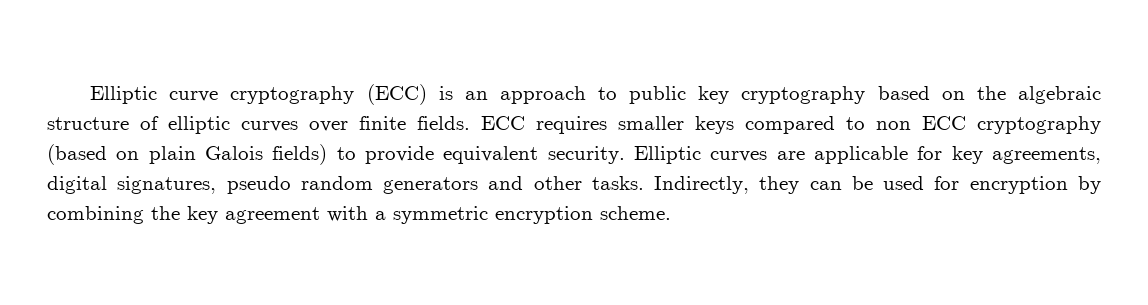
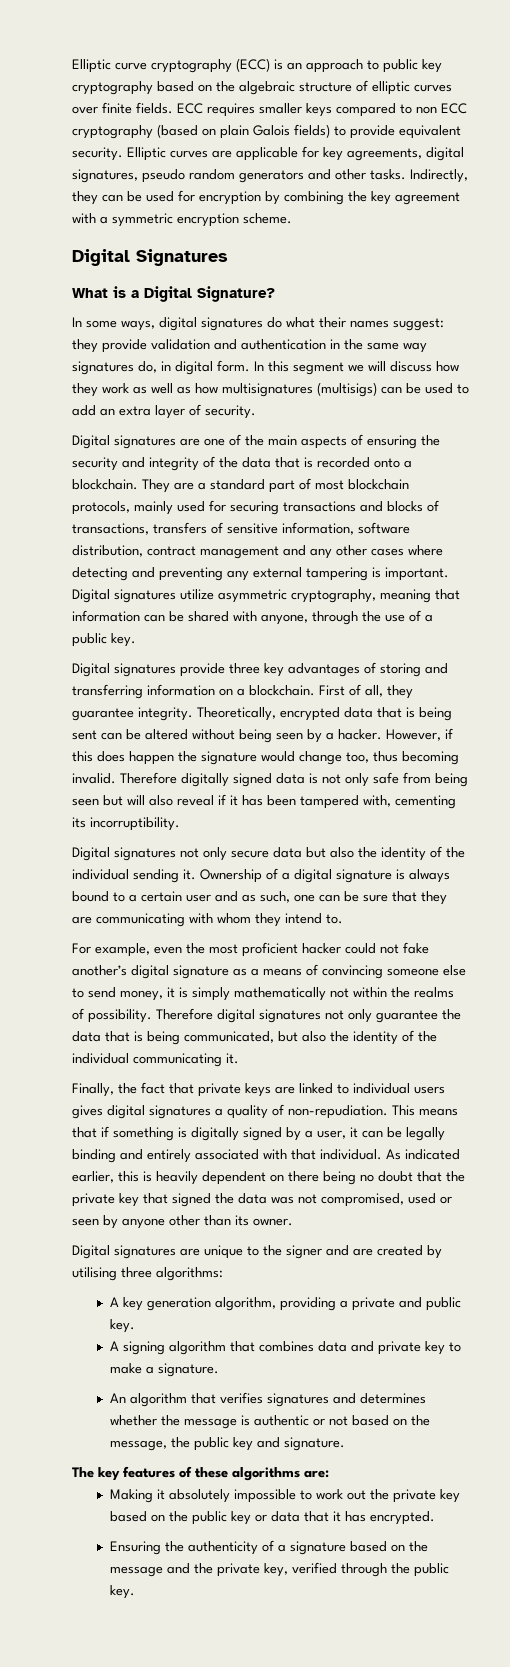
(671, 213) none -> [72,249,228,266] [72,286,275,302] [72,317,444,331] [72,339,427,353] [72,360,459,375] [72,382,469,397] [72,404,256,419] [72,434,440,449] [72,456,412,471] [72,478,409,493] [72,500,439,515] [72,522,410,535] [72,545,443,559] [72,567,449,581] [72,589,460,603] [72,610,433,625] [72,633,136,647] [72,662,448,677] [72,684,413,699] [72,707,452,721] [72,728,453,743] [72,751,459,765] [72,772,468,787] [72,794,456,809] [72,817,180,831] [72,846,465,861] [72,868,450,883] [72,891,447,905] [72,913,343,927] [72,942,429,957] [72,964,466,979] [72,987,454,1001] [72,1008,461,1023] [72,1030,437,1045] [72,1053,239,1067] [72,1082,445,1097] [72,1104,458,1119] [72,1126,445,1141] [72,1149,460,1163] [72,1171,465,1185] [72,1193,452,1207] [72,1215,293,1229] [72,1245,442,1259] [72,1267,223,1281] [109,1297,461,1311] [109,1319,135,1333] [109,1341,461,1355] [109,1363,219,1377] [109,1392,426,1407] [109,1415,430,1429] [109,1437,345,1451] [72,1466,329,1481] [109,1489,460,1503] [109,1511,435,1525] [109,1540,428,1555] [109,1562,449,1577] [109,1585,135,1599] // Digital Signatures // What is a Digital Signature? // In some ways, digital signatures do what their names suggest: they provide validation and authentication in the same way signatures do, in digital form. In this segment we will discuss how they work as well as how multisignatures (multisigs) can be used to add an extra layer of security. // Digital signatures are one of the main aspects of ensuring the security and integrity of the data that is recorded onto a blockchain. They are a standard part of most blockchain protocols, mainly used for securing transactions and blocks of transactions, transfers of sensitive information, software distribution, contract management and any other cases where detecting and preventing any external tampering is important. Digital signatures utilize asymmetric cryptography, meaning that information can be shared with anyone, through the use of a public key. // Digital signatures provide three key advantages of storing and transferring information on a blockchain. First of all, they guarantee integrity. Theoretically, encrypted data that is being sent can be altered without being seen by a hacker. However, if this does happen the signature would change too, thus becoming invalid. Therefore digitally signed data is not only safe from being seen but will also reveal if it has been tampered with, cementing its incorruptibility. // Digital signatures not only secure data but also the identity of the individual sending it. Ownership of a digital signature is always bound to a certain user and as such, one can be sure that they are communicating with whom they intend to. // For example, even the most proficient hacker could not fake another’s digital signature as a means of convincing someone else to send money, it is simply mathematically not within the realms of possibility. Therefore digital signatures not only guarantee the data that is being communicated, but also the identity of the individual communicating it. // Finally, the fact that private keys are linked to individual users gives digital signatures a quality of non-repudiation. This means that if something is digitally signed by a user, it can be legally binding and entirely associated with that individual. As indicated earlier, this is heavily dependent on there being no doubt that the private key that signed the data was not compromised, used or seen by anyone other than its owner. // Digital signatures are unique to the signer and are created by utilising three algorithms: // A key generation algorithm, providing a private and public key. // A signing algorithm that combines data and private key to make a signature. // An algorithm that verifies signatures and determines whether the message is authentic or not based on the message, the public key and signature. // The key features of these algorithms are: // Making it absolutely impossible to work out the private key based on the public key or data that it has encrypted. // Ensuring the authenticity of a signature based on the message and the private key, verified through the public key.

